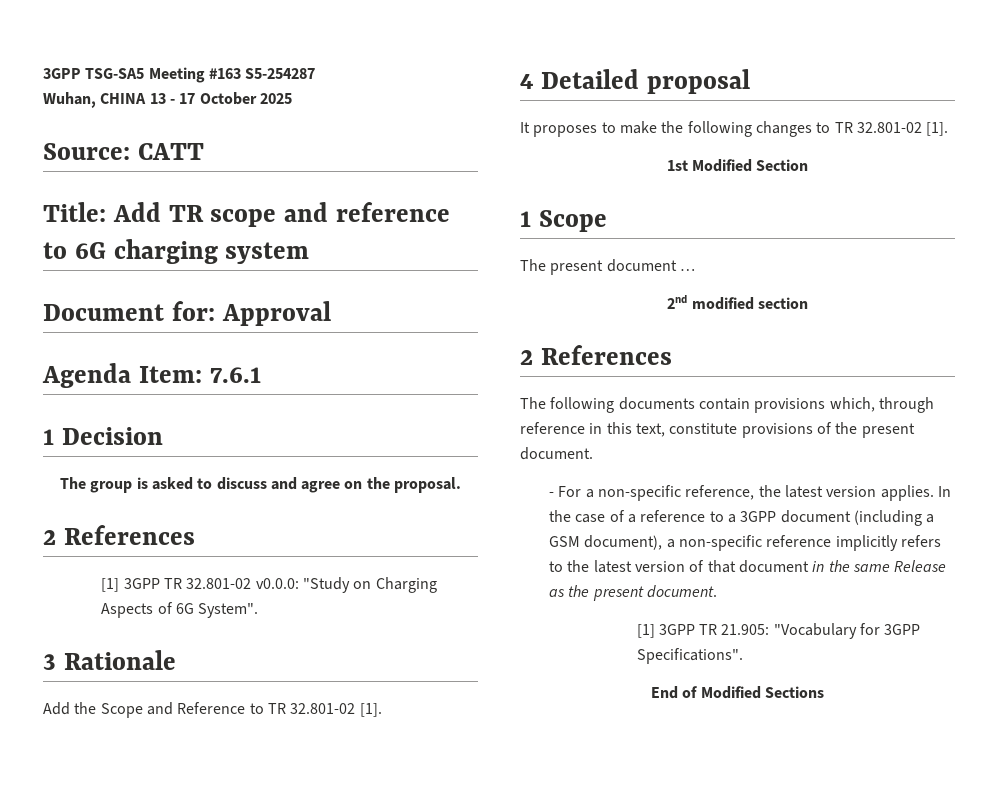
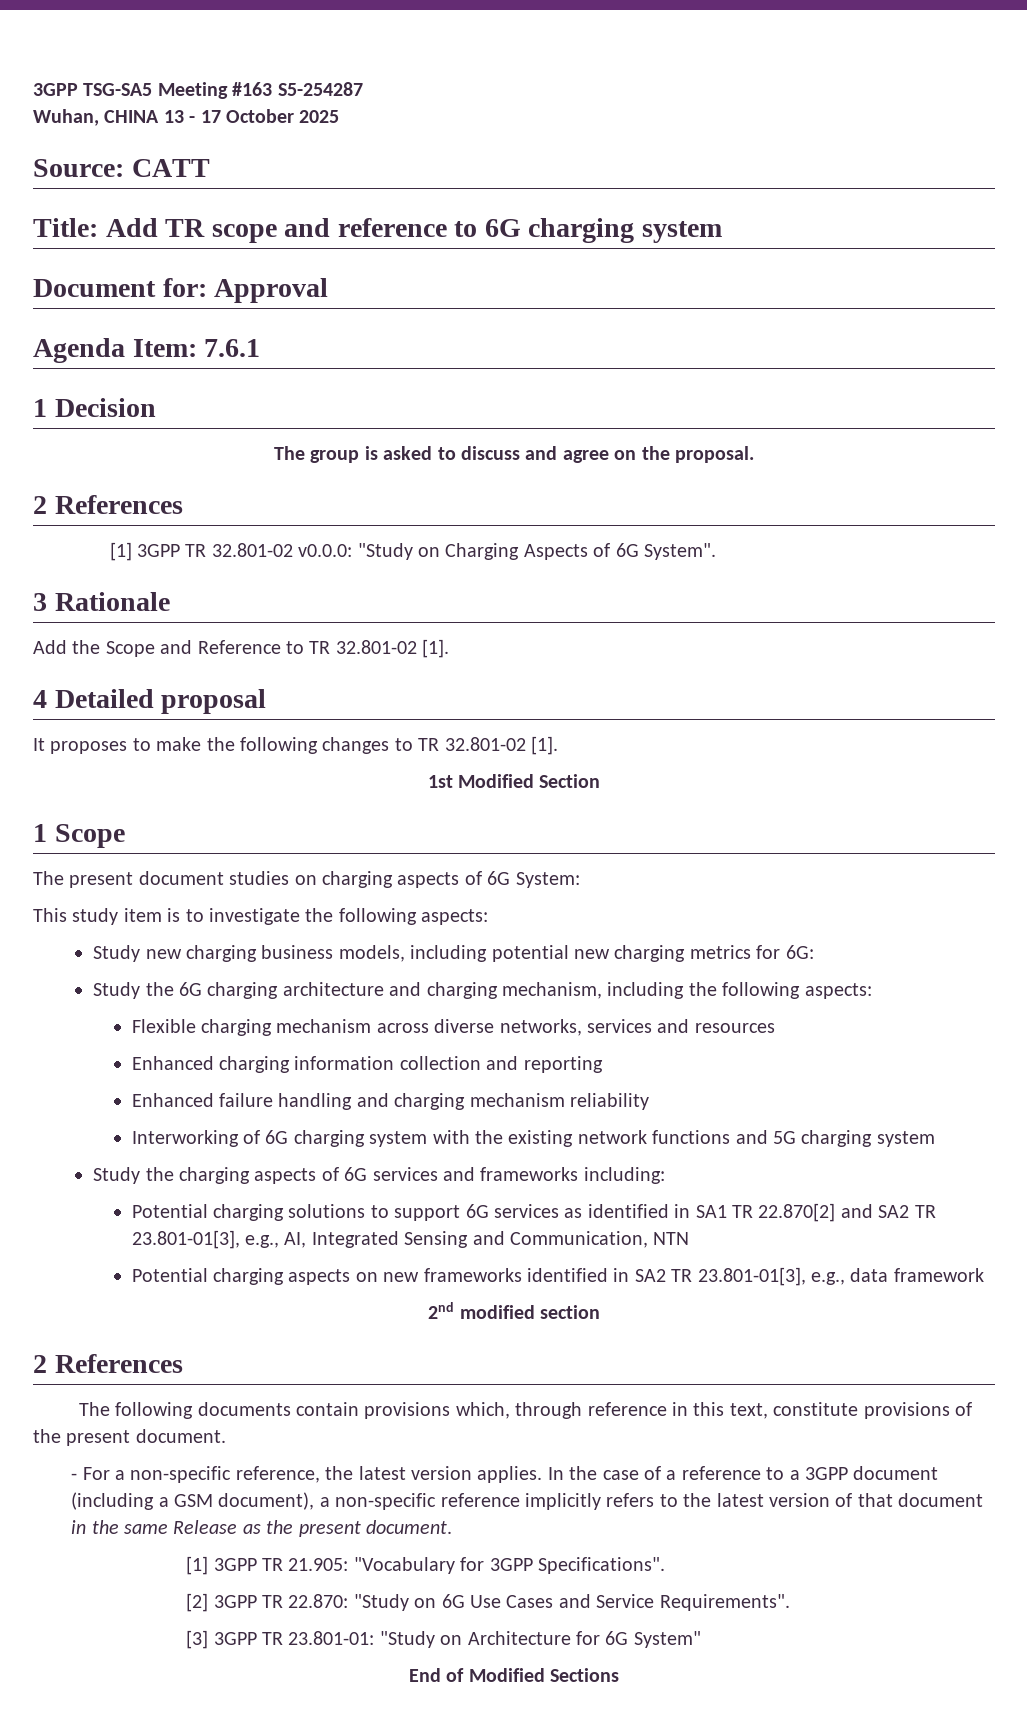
[679,268,695,271] … -> [229,871,580,888] [33,908,489,925] [93,945,814,962] [93,982,872,999] [131,1019,775,1036] [131,1056,603,1073] [131,1093,649,1110] [131,1130,935,1147] [93,1167,665,1184] [131,1203,936,1222] [131,1230,690,1249] [131,1267,984,1286] studies on charging aspects of 6G System: // This study item is to investigate the following aspects: // Study new charging business models, including potential new charging metrics for 6G: // Study the 6G charging architecture and charging mechanism, including the following aspects: // Flexible charging mechanism across diverse networks, services and resources // Enhanced charging information collection and reporting // Enhanced failure handling and charging mechanism reliability // Interworking of 6G charging system with the existing network functions and 5G charging system // Study the charging aspects of 6G services and frameworks including: // Potential charging solutions to support 6G services as identified in SA1 TR 22.870[2] and SA2 TR 23.801-01[3], e.g., AI, Integrated Sensing and Communication, NTN // Potential charging aspects on new frameworks identified in SA2 TR 23.801-01[3], e.g., data framework
(743, 656) none -> [186,1593,790,1612] [186,1630,701,1649] // [2] 3GPP TR 22.870: "Study on 6G Use Cases and Service Requirements". // [3] 3GPP TR 23.801-01: "Study on Architecture for 6G System"

